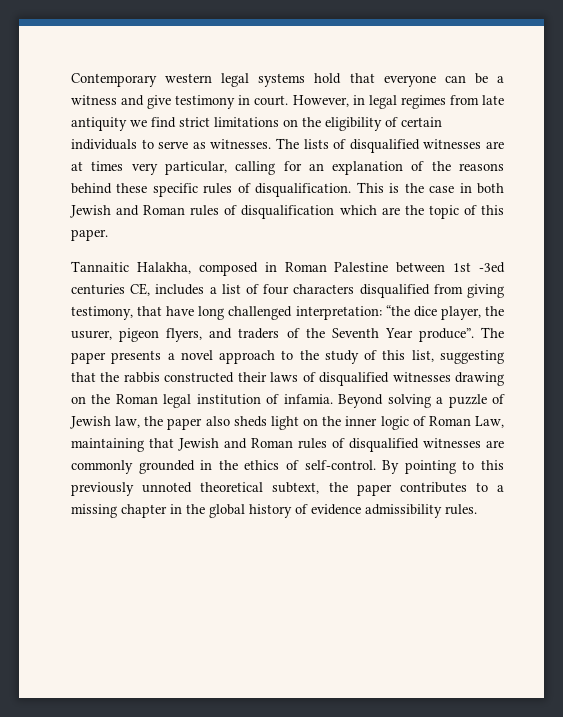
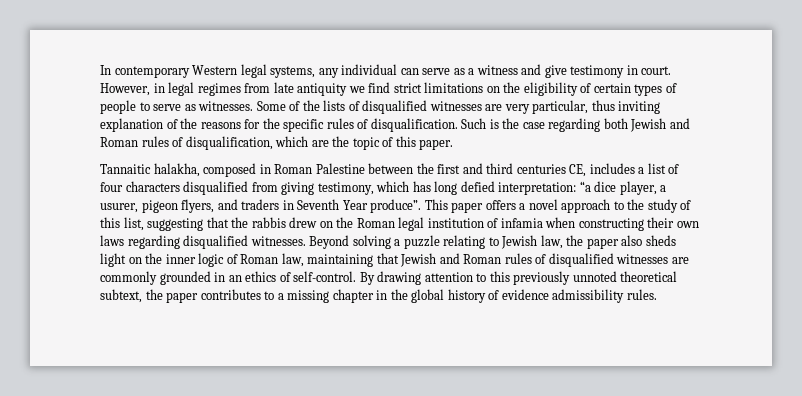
[71,73,488,87] Contemporary western legal systems hold that everyone can be -> [100,64,465,78] In contemporary Western legal systems, any individual can serve as
[71,139,137,150] individuals -> [634,83,677,96] [100,100,136,114] types of people
[276,138,299,149] The -> [256,100,320,111] Some of the
[71,161,324,175] at times very particular, calling for an -> [504,100,661,114] very particular, thus inviting
[71,183,148,194] behind these -> [244,118,280,129] for the
[356,182,384,193] This -> [461,118,487,129] Such
[459,183,472,193] in -> [548,118,601,132] regarding
[241,205,335,219] disqualification -> [185,136,273,150] disqualification,
[136,262,191,274] Halakha, -> [153,163,200,177] halakha,
[453,262,505,273] 1st -3ed -> [416,163,514,174] the first and third
[137,305,410,320] that have long challenged interpretation: “the -> [376,181,591,195] which has long defied interpretation: “a
[484,306,504,316] the -> [660,185,667,192] a
[286,328,325,338] of the -> [282,200,294,210] in
[481,327,505,338] [71,350,162,364] The paper presents -> [424,199,516,213] This paper offers
[164,372,505,386] constructed their laws of disqualified witnesses drawing -> [289,217,318,228] drew
[283,394,333,404] infamia. -> [500,217,699,231] [100,235,306,249] infamia when constructing their own laws regarding disqualified witnesses.
[491,394,505,404] of -> [443,235,499,249] relating to
[474,416,504,428] Law, -> [281,253,304,267] law,
[218,460,238,470] the -> [228,275,242,282] an
[404,460,456,474] pointing -> [377,271,473,285] drawing attention

